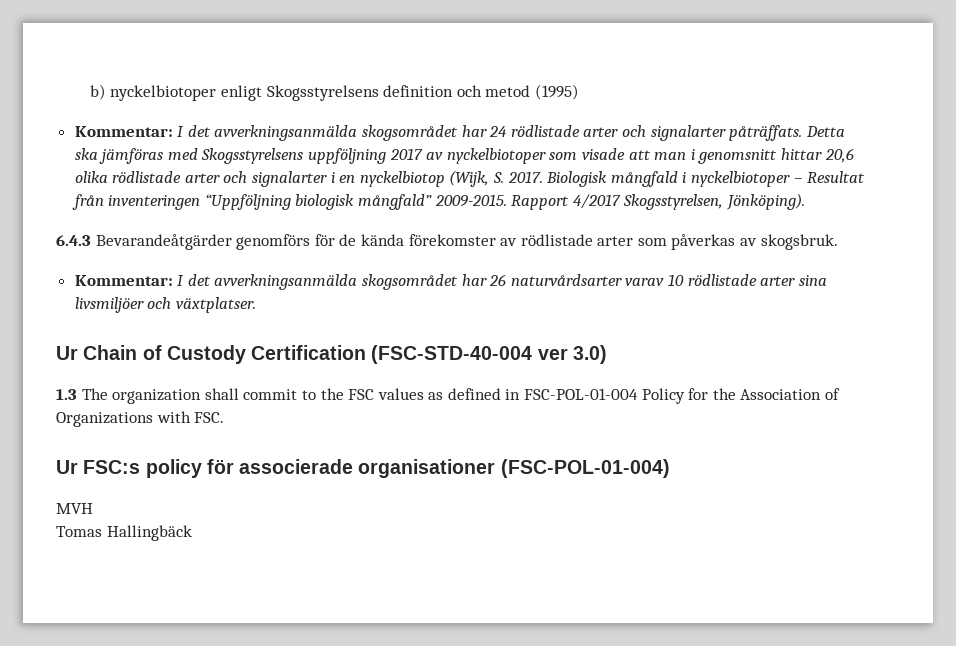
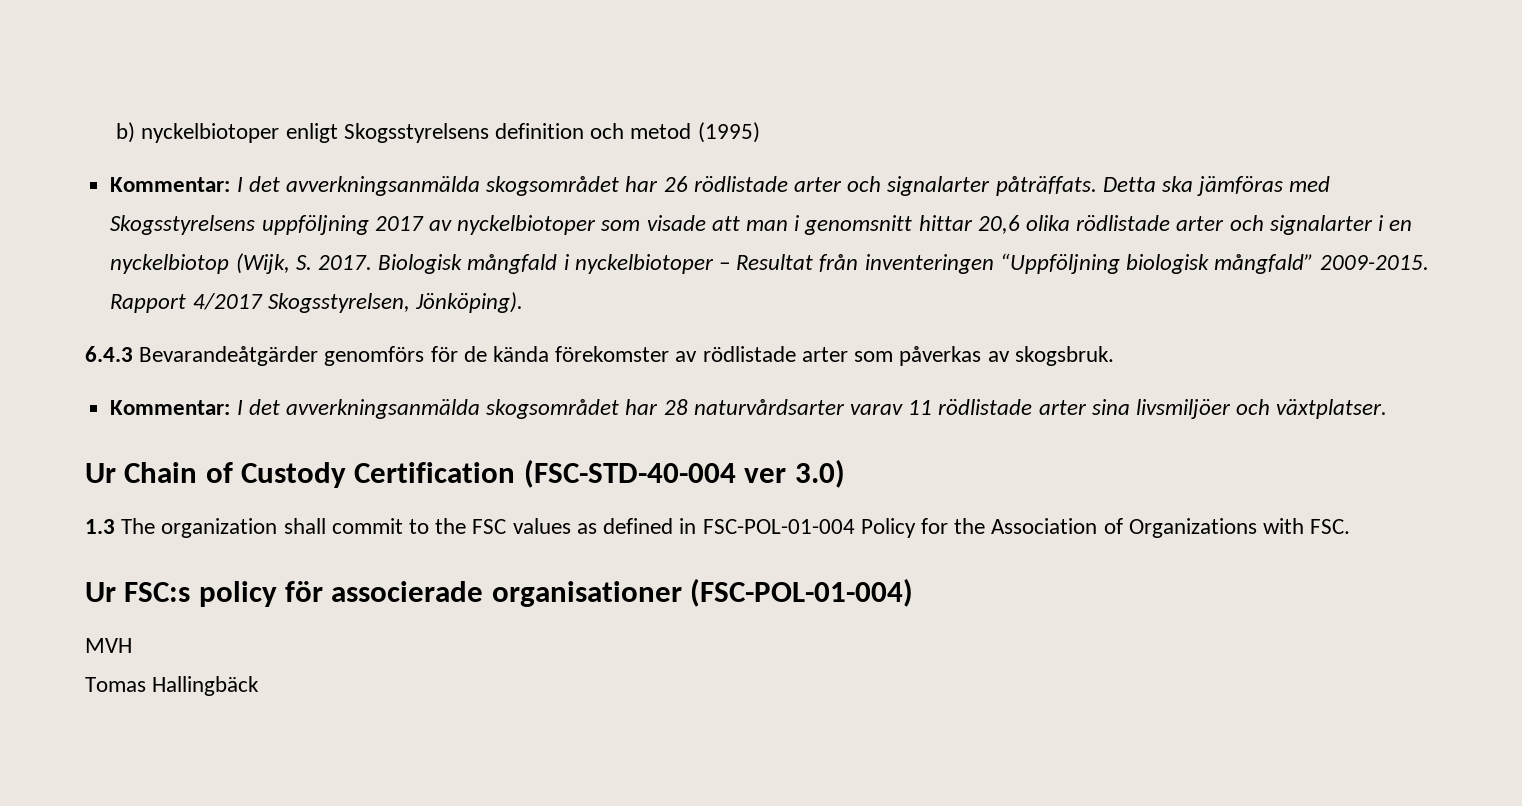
[489,126,508,137] 24 -> [663,176,688,192] 26
[489,274,507,286] 26 -> [663,399,688,415] 28
[668,274,685,286] 10 -> [908,400,933,415] 11

